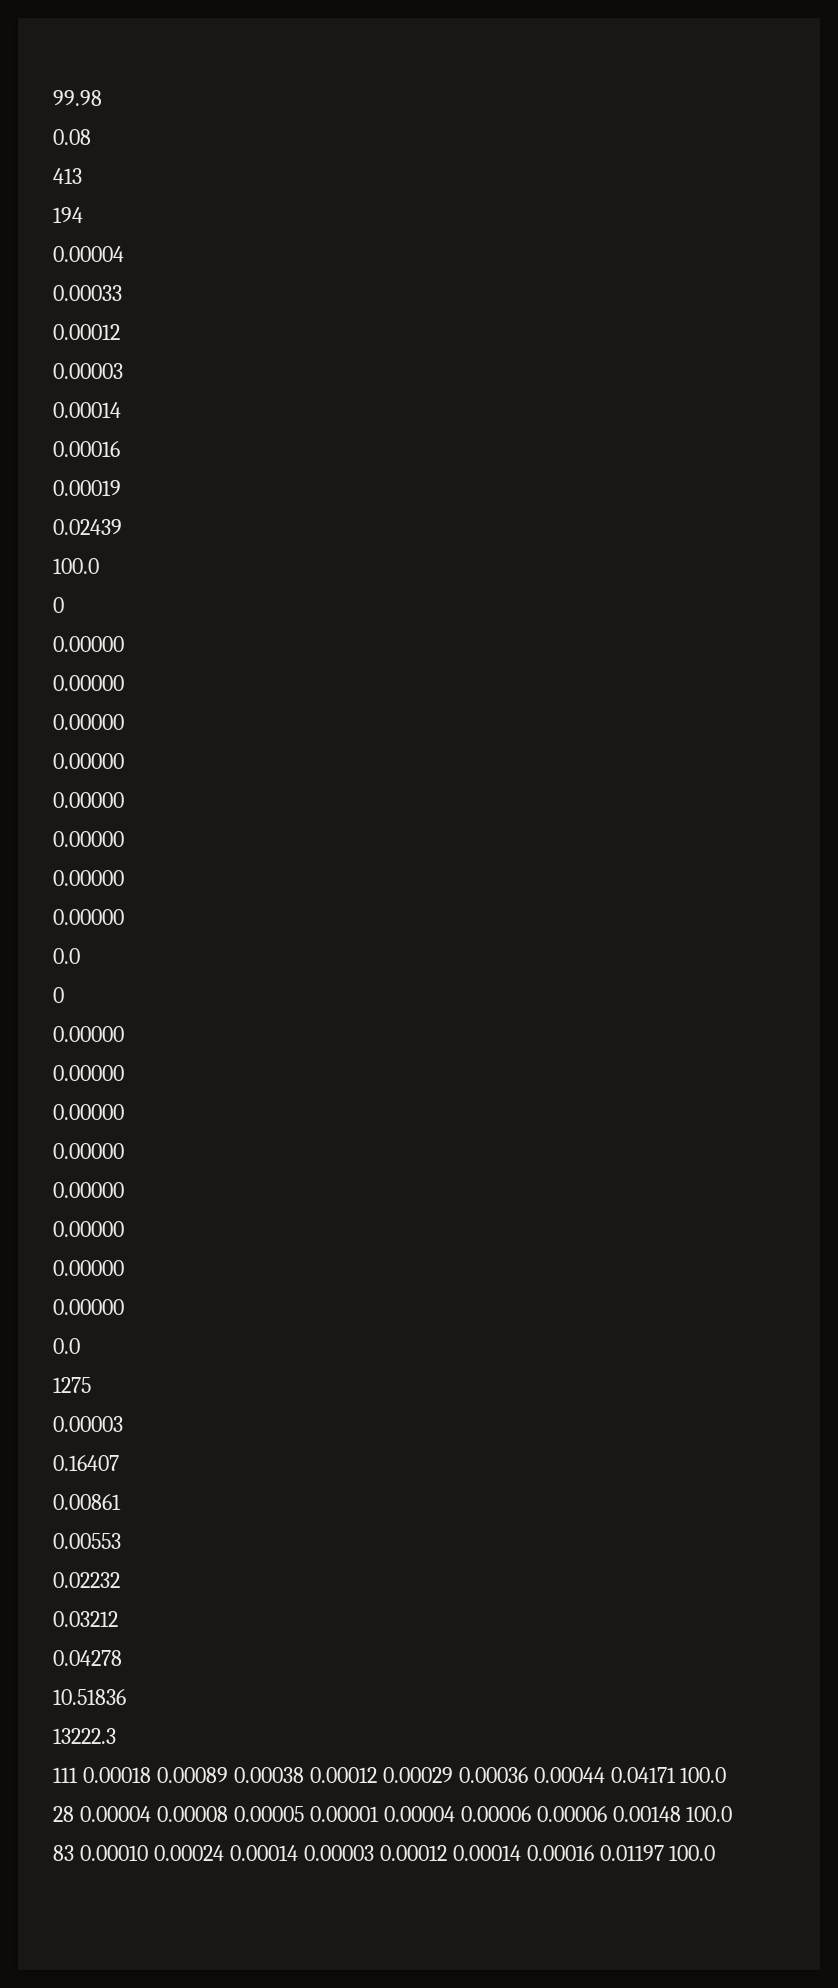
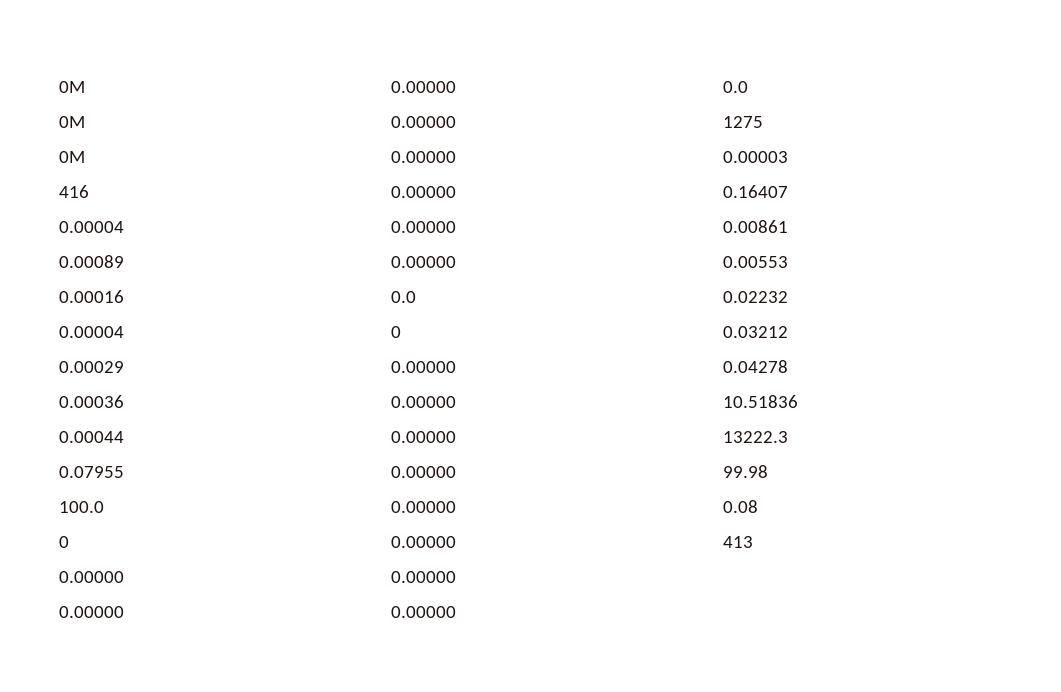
[53,90,102,106] [53,129,91,145] [53,168,82,184] [53,207,83,223] [53,246,124,262] [53,285,122,301] [53,324,120,340] [53,363,123,379] [53,402,121,418] [53,441,120,457] [53,480,121,496] [53,519,122,535] 99.98 // 0.08 // 413 // 194 // 0.00004 // 0.00033 // 0.00012 // 0.00003 // 0.00014 // 0.00016 // 0.00019 // 0.02439 -> [59,81,85,93] [59,116,85,128] [59,151,85,163] [59,185,89,198] [59,221,124,233] [59,255,124,268] [59,290,124,303] [59,326,124,338] [59,361,124,373] [59,395,124,408] [59,431,124,443] [59,466,124,478] 0M // 0M // 0M // 416 // 0.00004 // 0.00089 // 0.00016 // 0.00004 // 0.00029 // 0.00036 // 0.00044 // 0.07955
[53,1767,727,1783] [53,1806,733,1822] [53,1845,716,1861] 111 0.00018 0.00089 0.00038 0.00012 0.00029 0.00036 0.00044 0.04171 100.0 // 28 0.00004 0.00008 0.00005 0.00001 0.00004 0.00006 0.00006 0.00148 100.0 // 83 0.00010 0.00024 0.00014 0.00003 0.00012 0.00014 0.00016 0.01197 100.0 -> [723,465,768,478] [723,500,758,513] [723,536,753,548] 99.98 // 0.08 // 413

